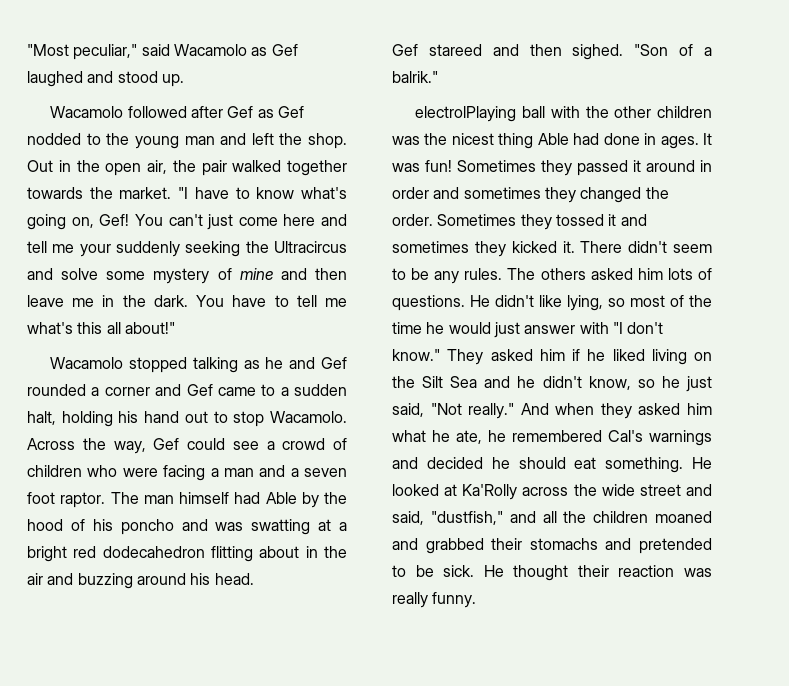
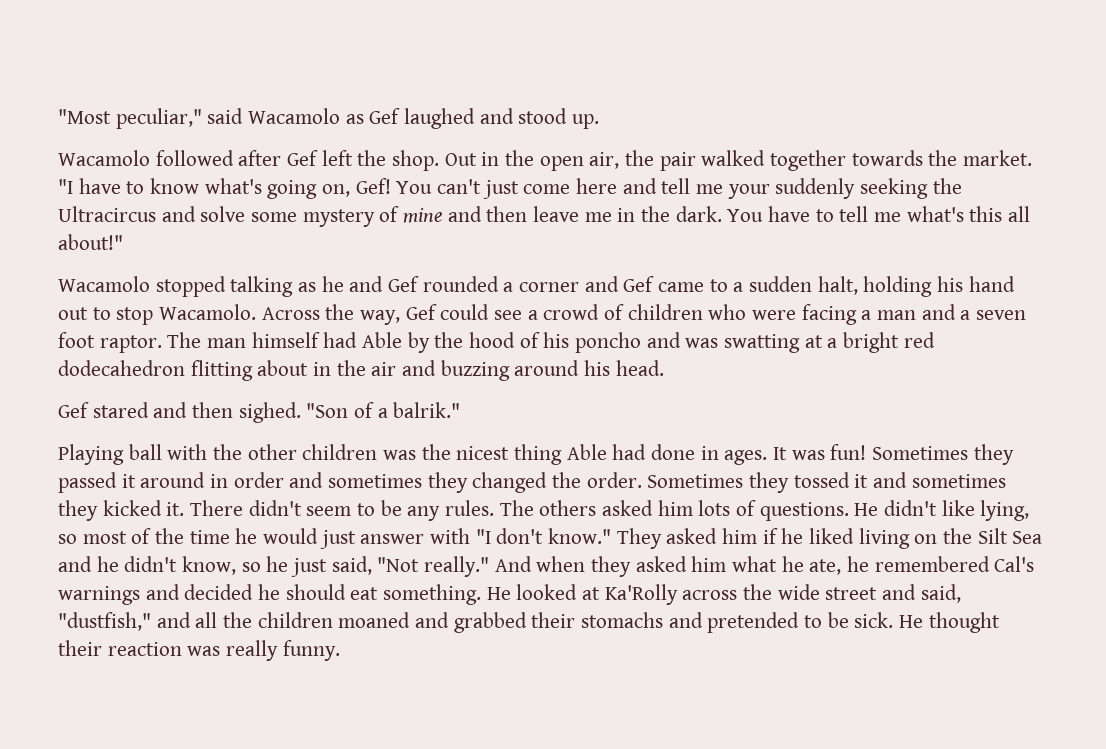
[257,106,304,118] [27,133,247,149] as Gef nodded to the young man and -> (319, 158) none
[428,44,482,56] stareed -> [92,402,149,418] stared
[415,106,517,122] electrolPlaying -> [58,444,124,465] Playing

